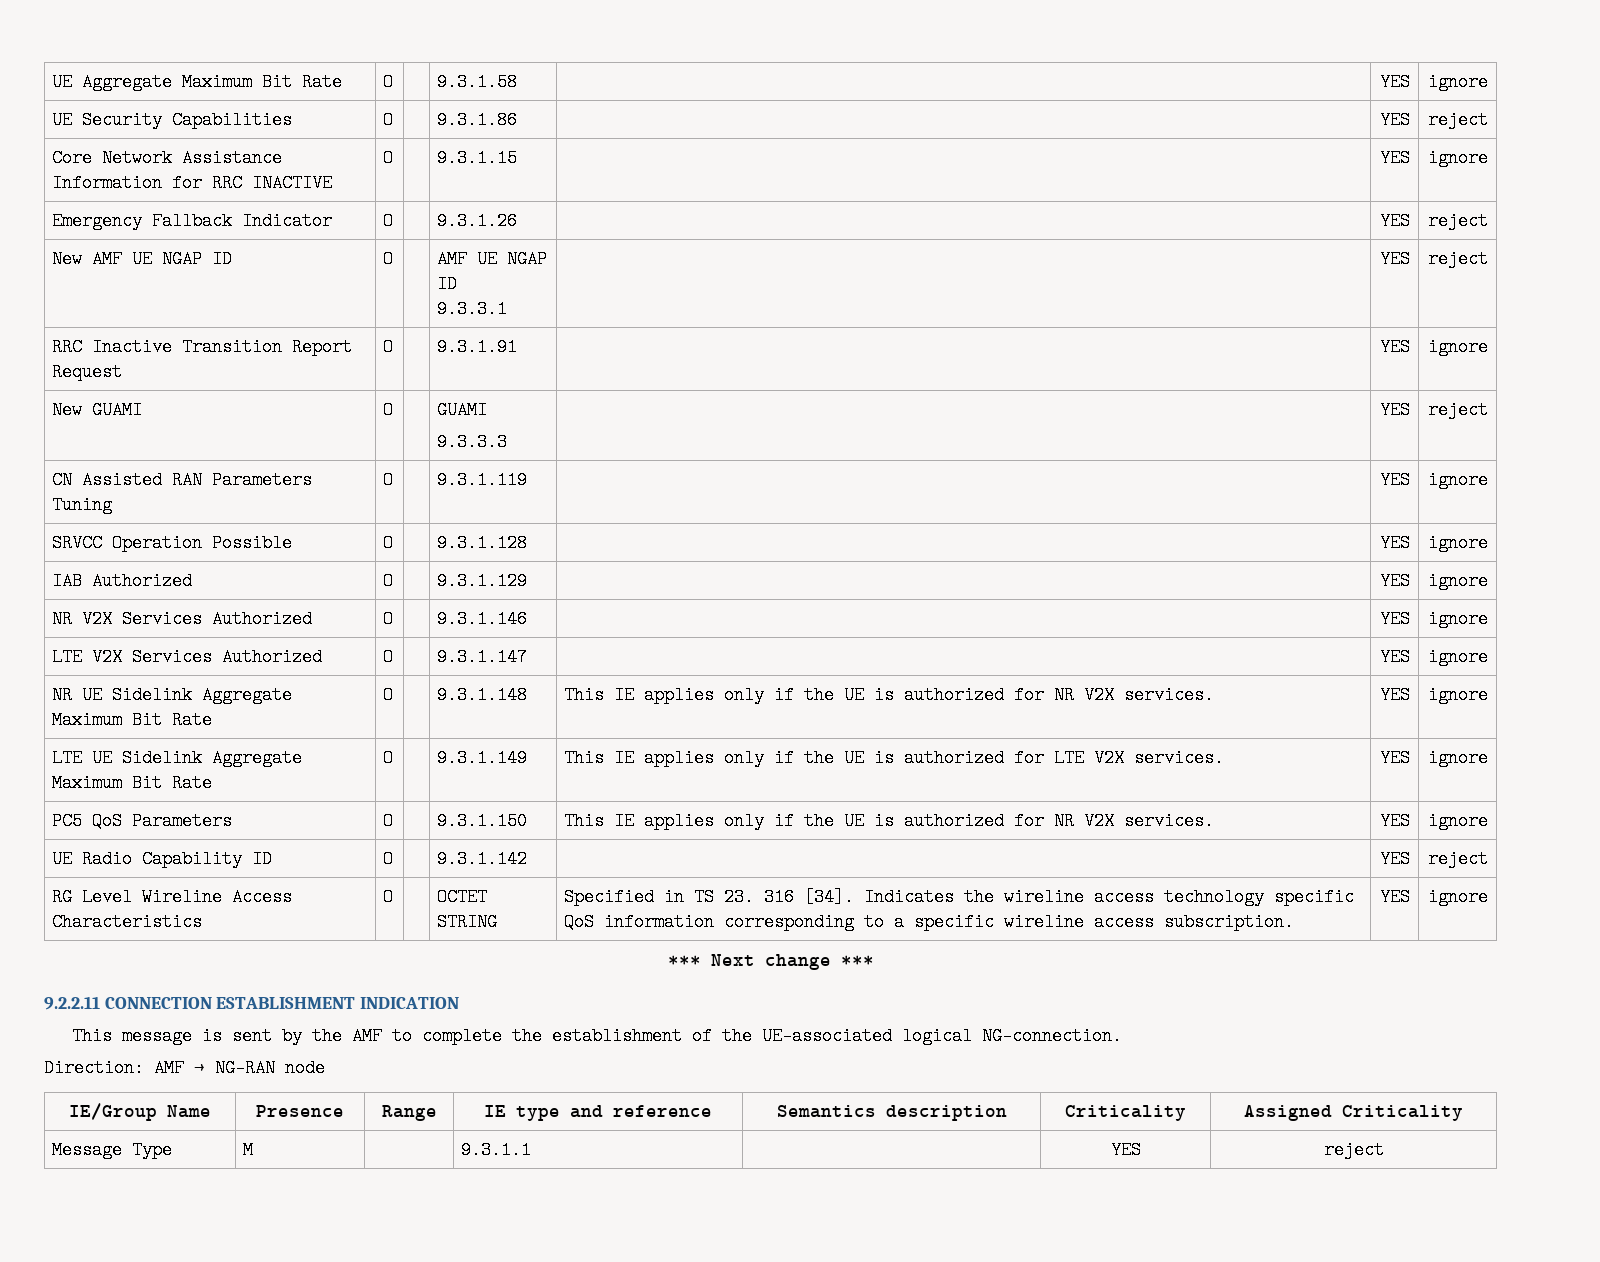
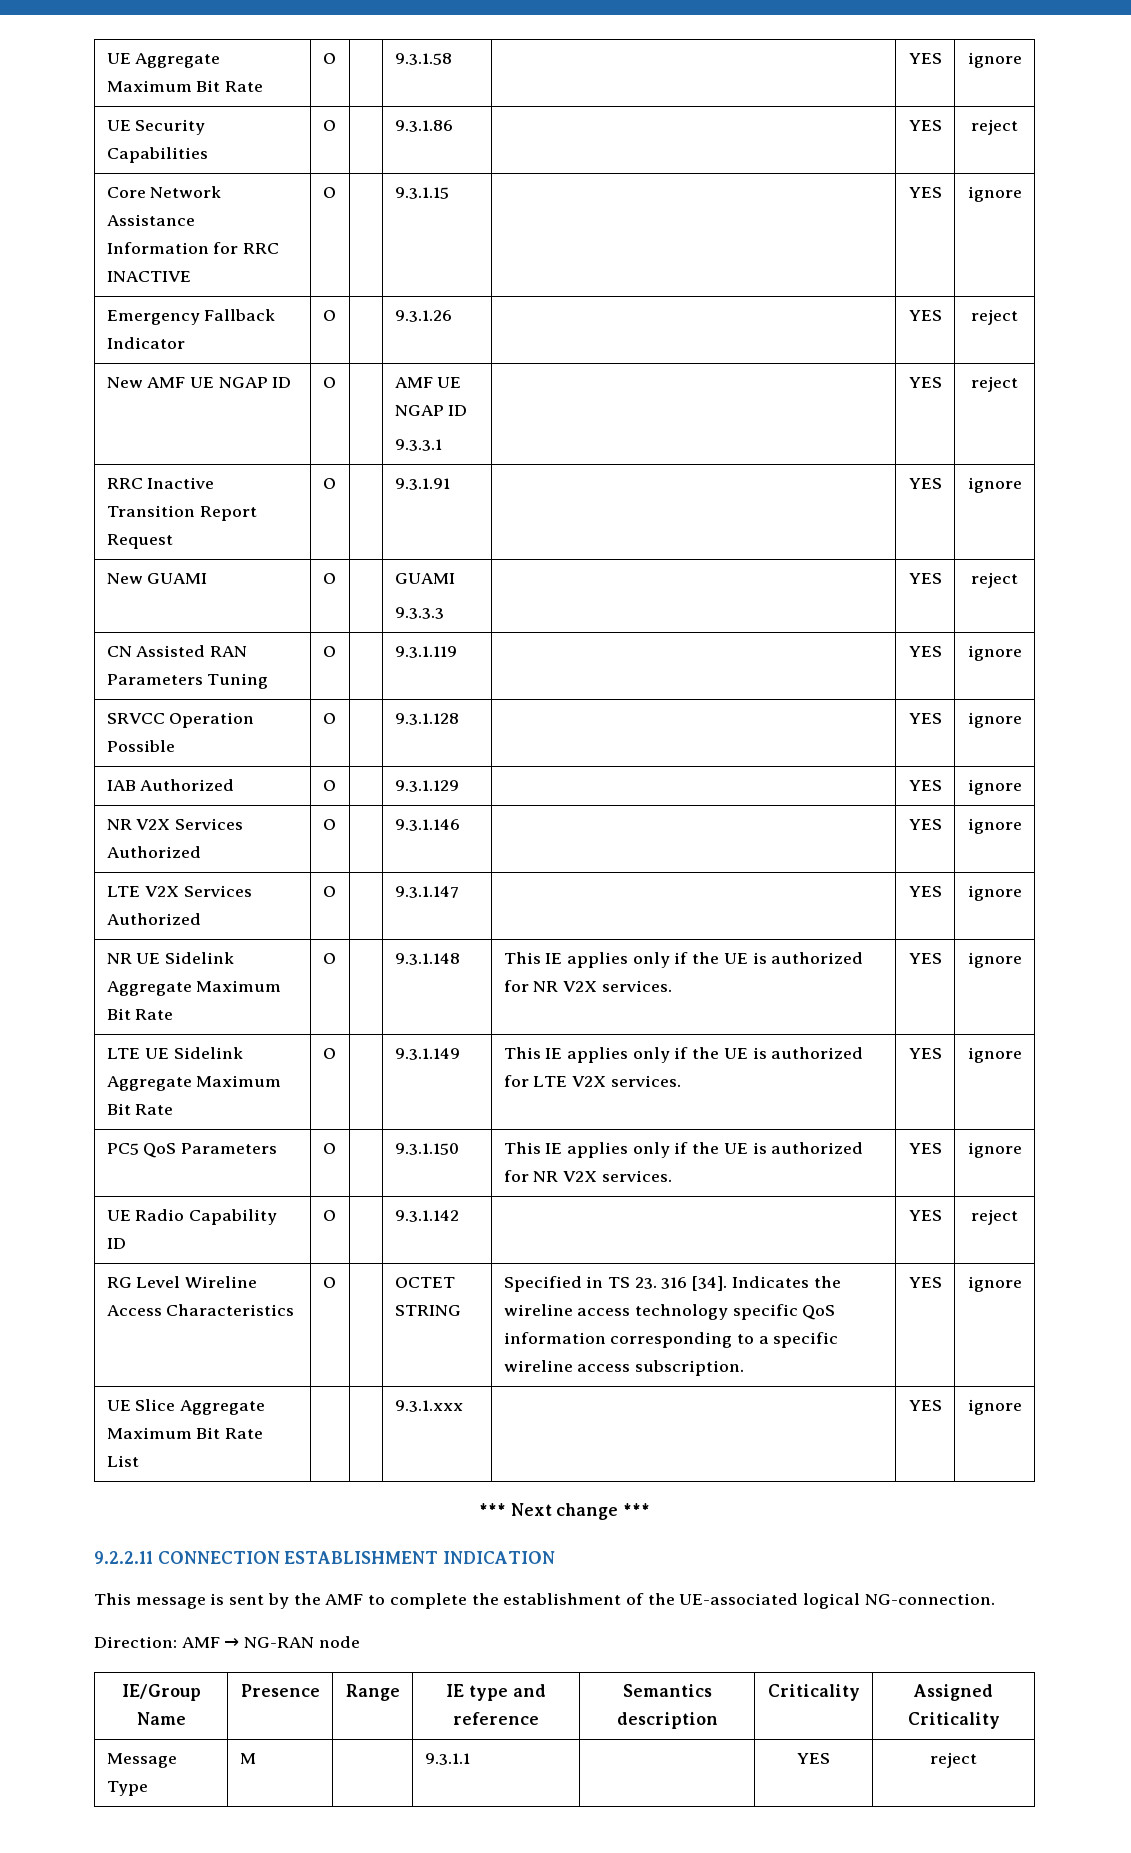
(1488, 897) none -> [106,1399,265,1415] [106,1427,263,1439] [106,1455,139,1467] [394,1400,463,1412] [908,1400,942,1411] [967,1399,1022,1415] // UE Slice Aggregate Maximum Bit Rate List | | | 9.3.1.xxx | | YES | ignore

